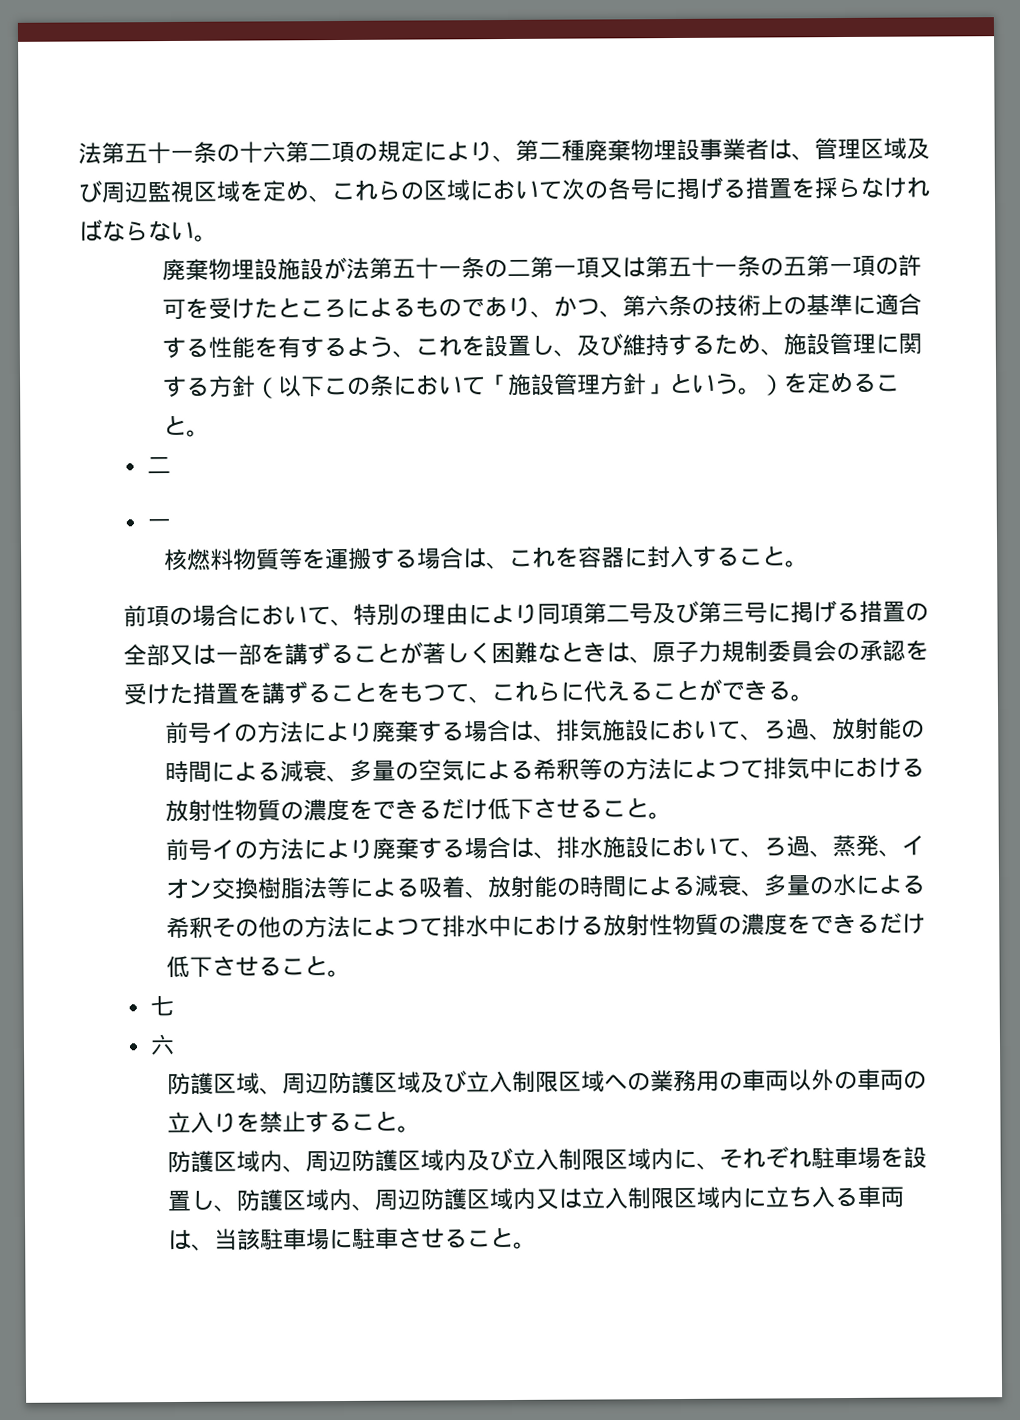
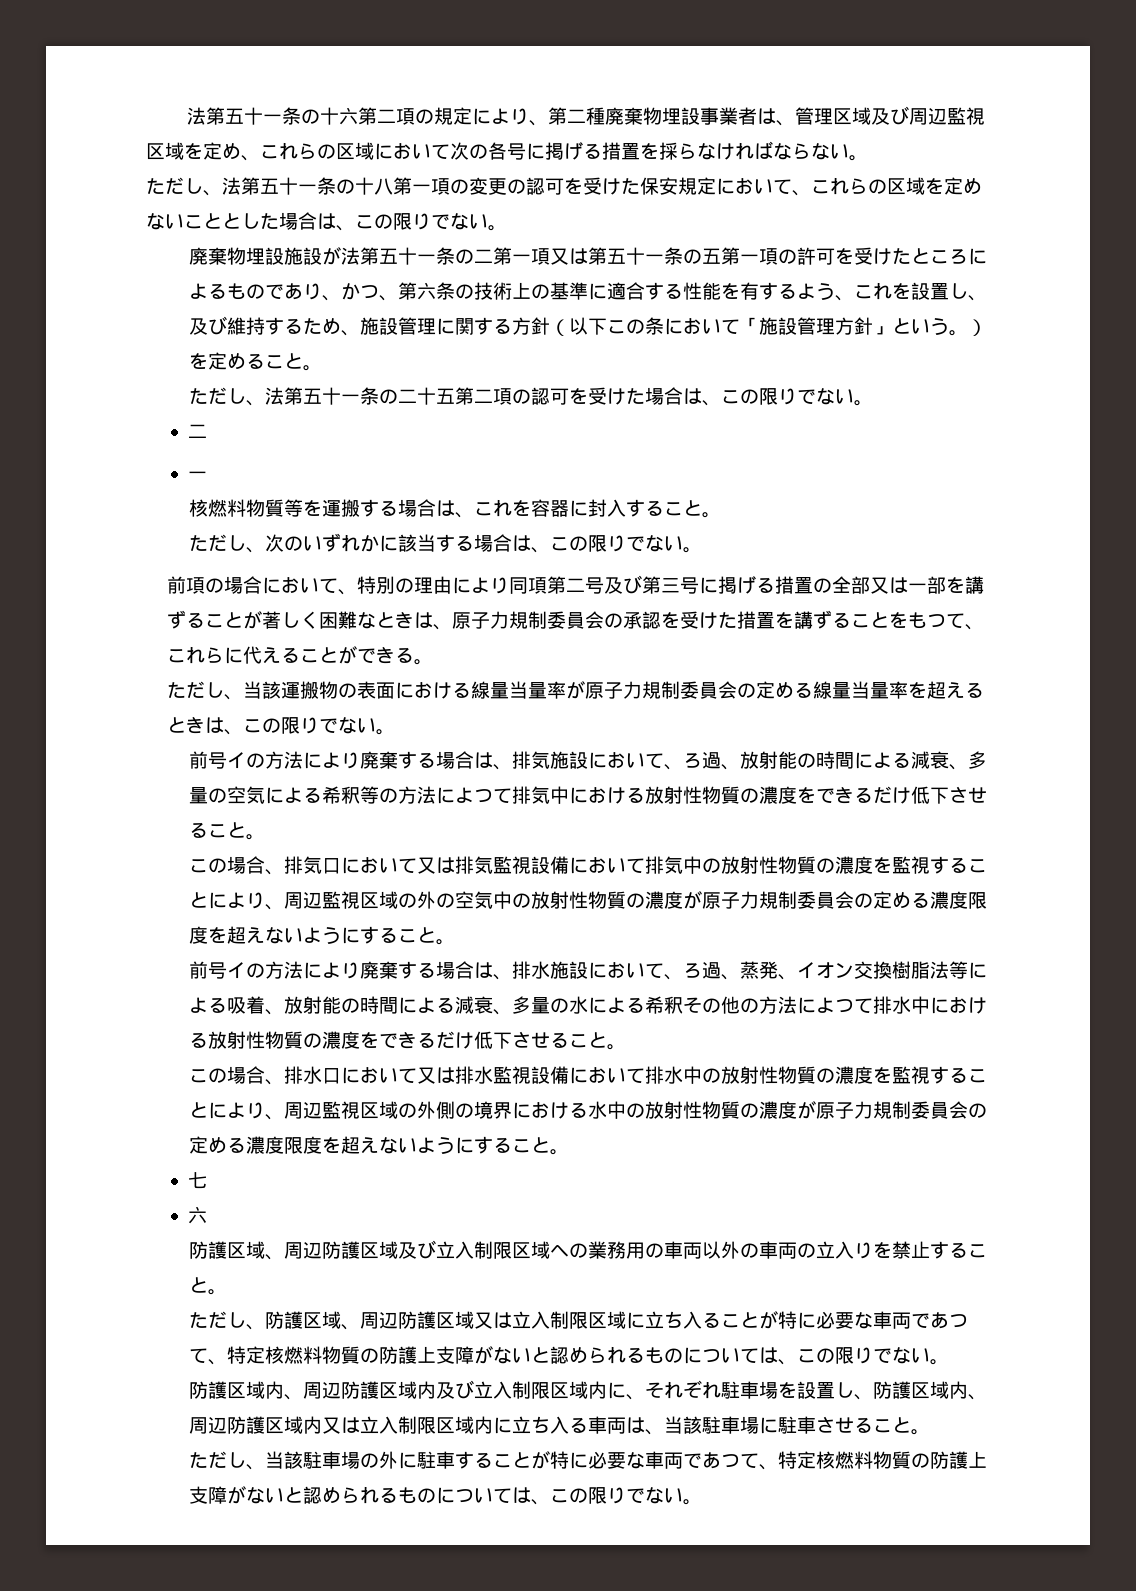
(218, 238) none -> [146,177,982,196] [146,212,507,231] // ただし、法第五十一条の十八第一項の変更の認可を受けた保安規定において、これらの区域を定めないこととした場合は、この限りでない。
(211, 433) none -> [188,387,873,406] // ただし、法第五十一条の二十五第二項の認可を受けた場合は、この限りでない。
(810, 564) none -> [188,533,702,553] // ただし、次のいずれかに該当する場合は、この限りでない。
(814, 698) none -> [167,681,985,700] [167,716,396,735] // ただし、当該運搬物の表面における線量当量率が原子力規制委員会の定める線量当量率を超えるときは、この限りでない。
(673, 816) none -> [188,856,987,875] [188,891,987,910] [188,926,455,945] // この場合、排気口において又は排気監視設備において排気中の放射性物質の濃度を監視することにより、周辺監視区域の外の空気中の放射性物質の濃度が原子力規制委員会の定める濃度限度を超えないようにすること。
(352, 973) none -> [188,1066,987,1085] [188,1101,987,1120] [188,1136,569,1155] // この場合、排水口において又は排水監視設備において排水中の放射性物質の濃度を監視することにより、周辺監視区域の外側の境界における水中の放射性物質の濃度が原子力規制委員会の定める濃度限度を超えないようにすること。
(422, 1129) none -> [188,1311,968,1330] [188,1346,949,1365] // ただし、防護区域、周辺防護区域又は立入制限区域に立ち入ることが特に必要な車両であつて、特定核燃料物質の防護上支障がないと認められるものについては、この限りでない。
(538, 1245) none -> [188,1451,987,1470] [188,1486,702,1505] // ただし、当該駐車場の外に駐車することが特に必要な車両であつて、特定核燃料物質の防護上支障がないと認められるものについては、この限りでない。

